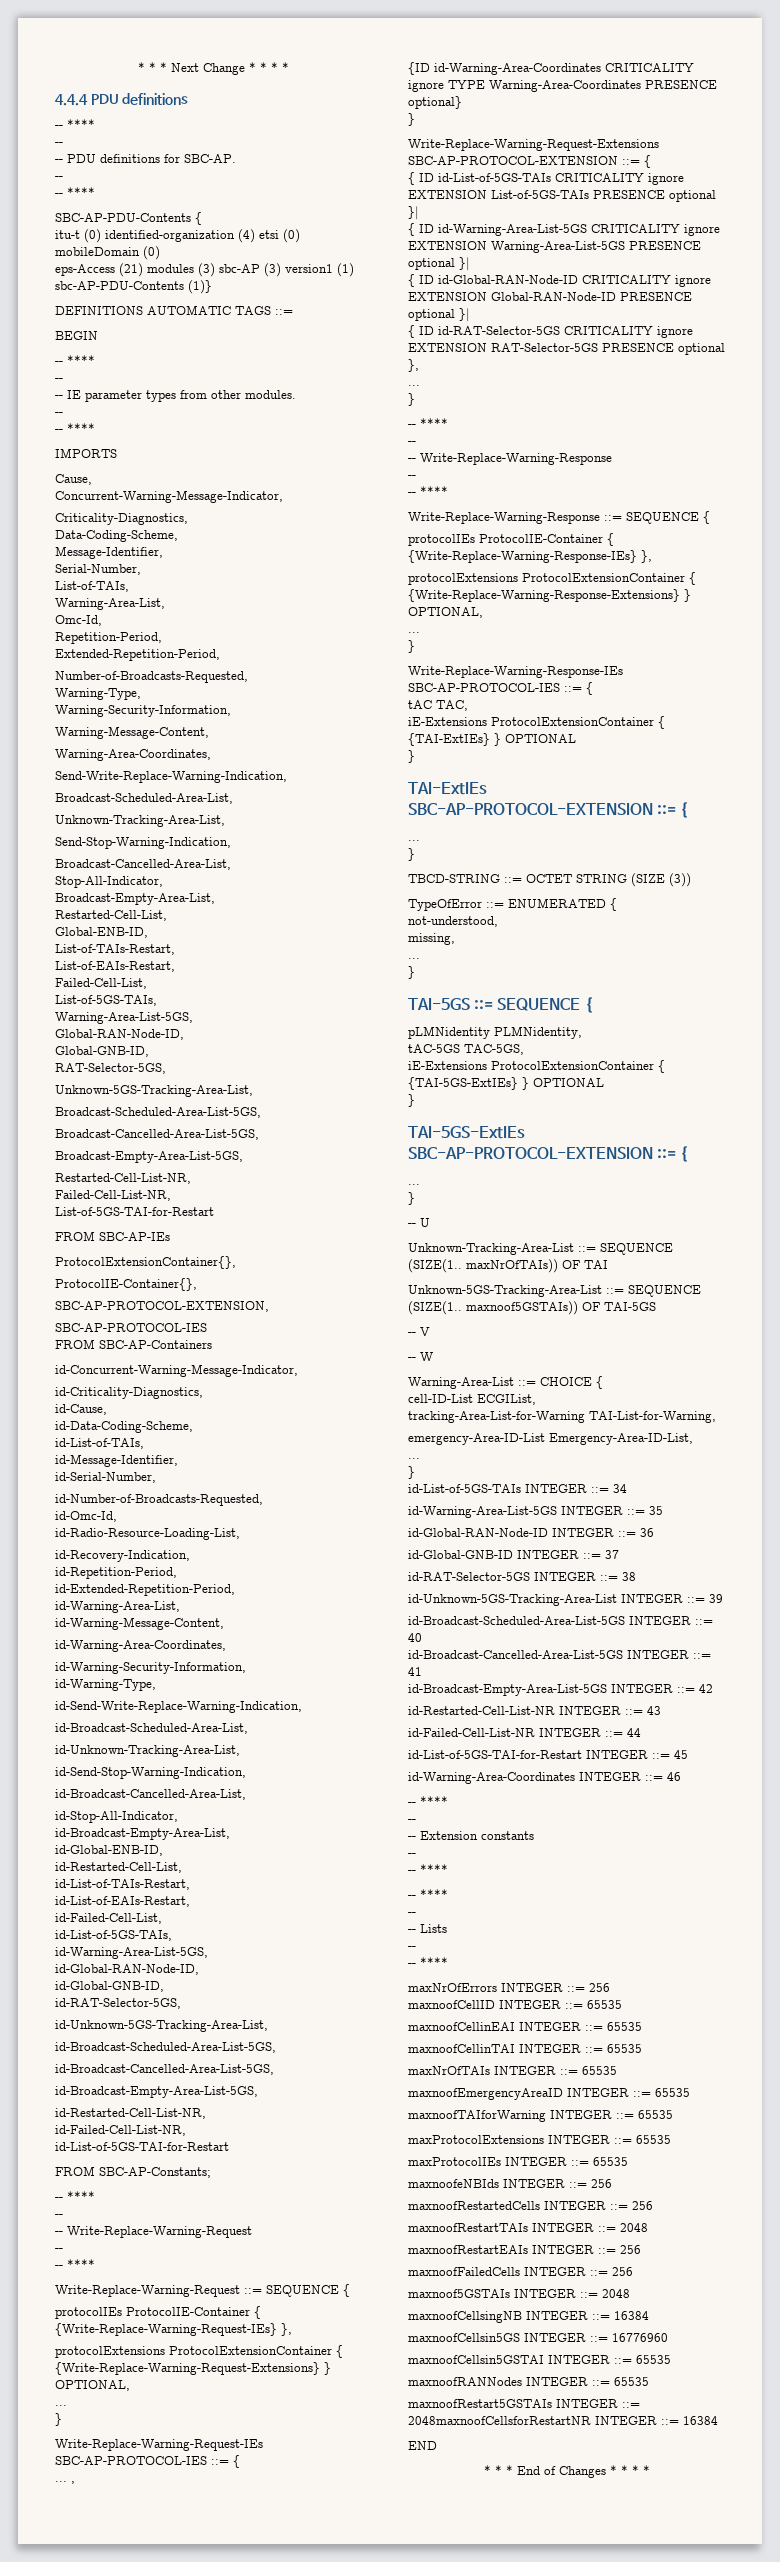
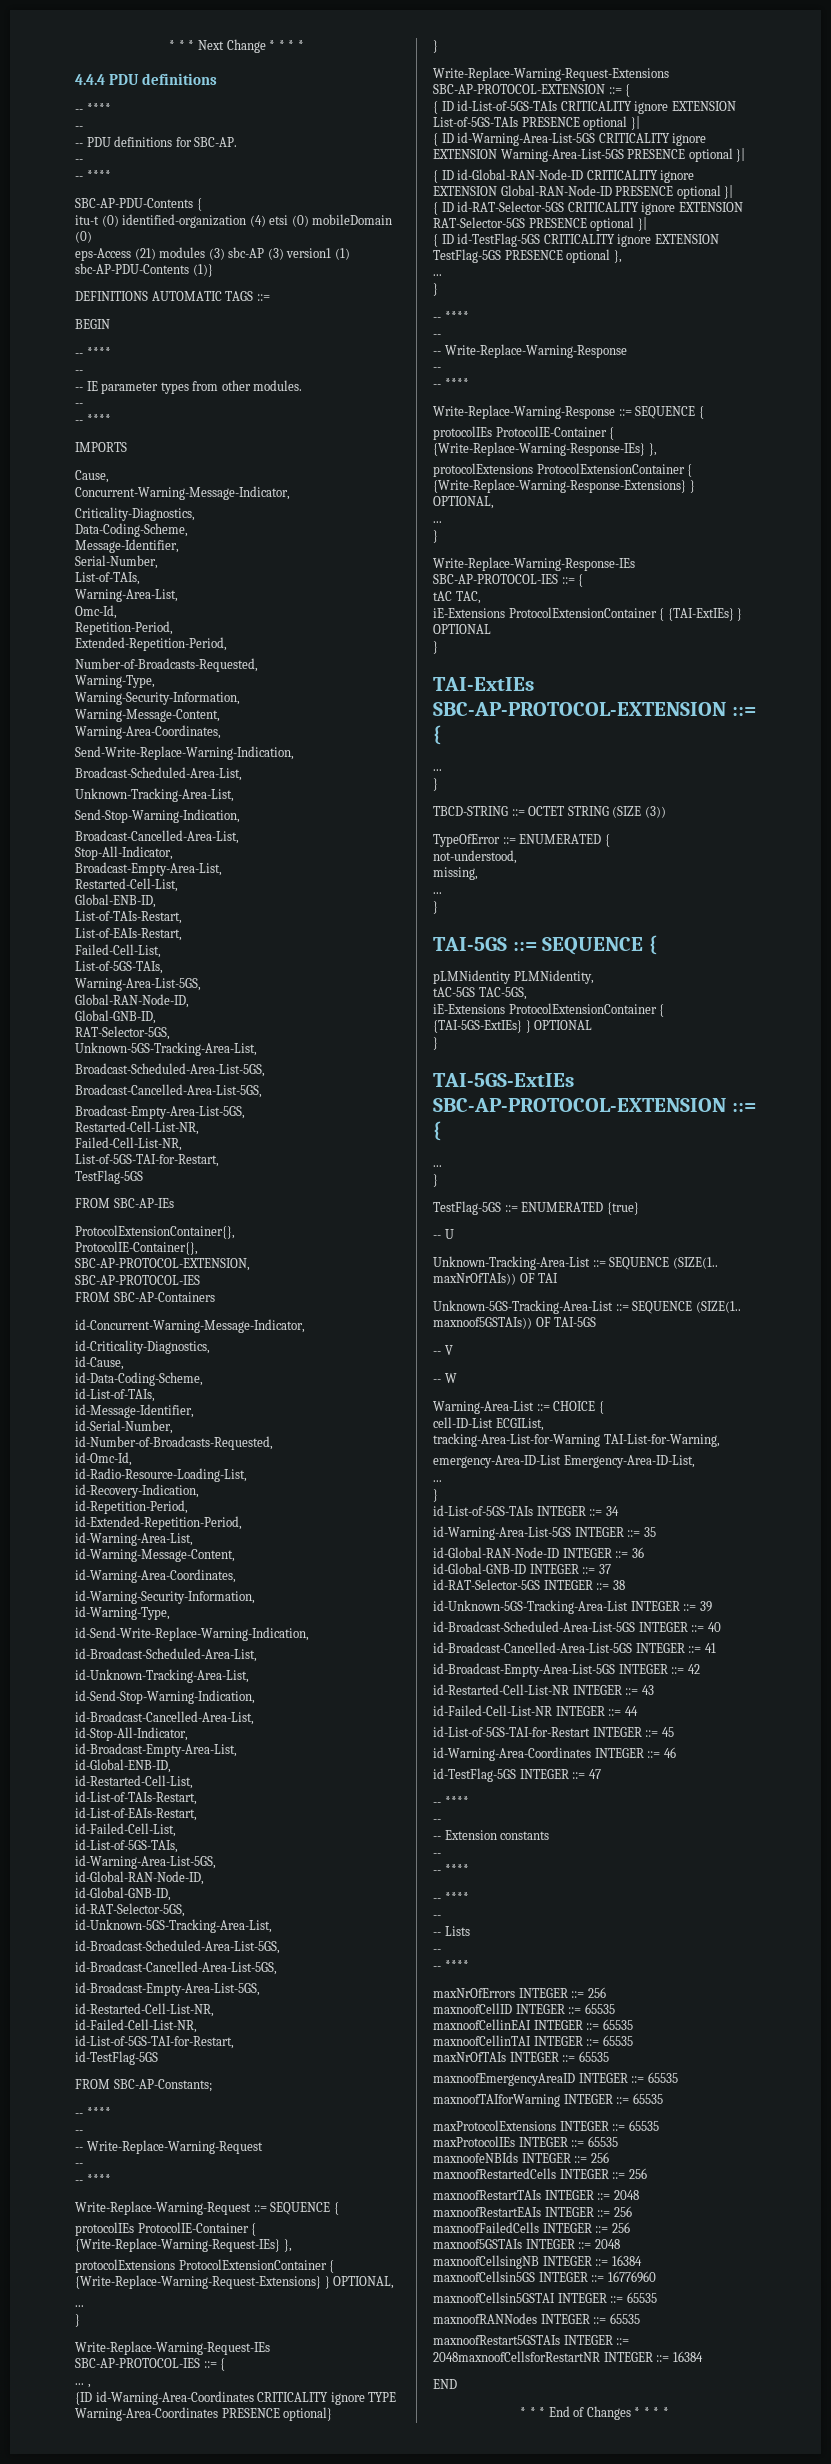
[55,1207,214,1216] List-of-5GS-TAI-for-Restart -> [75,1154,219,1167] [75,1170,143,1184] List-of-5GS-TAI-for-Restart, // TestFlag-5GS
[55,2142,229,2151] id-List-of-5GS-TAI-for-Restart -> [75,2035,234,2049] [75,2051,158,2065] id-List-of-5GS-TAI-for-Restart, // id-TestFlag-5GS
(725, 349) none -> [637,217,647,231] [433,233,719,247] [433,249,611,263] }| // { ID id-TestFlag-5GS CRITICALITY ignore EXTENSION TestFlag-5GS PRESENCE optional
(415, 1198) none -> [433,1201,639,1215] // TestFlag-5GS ::= ENUMERATED {true}
(681, 1776) none -> [433,1768,601,1782] // id-TestFlag-5GS INTEGER ::= 47

